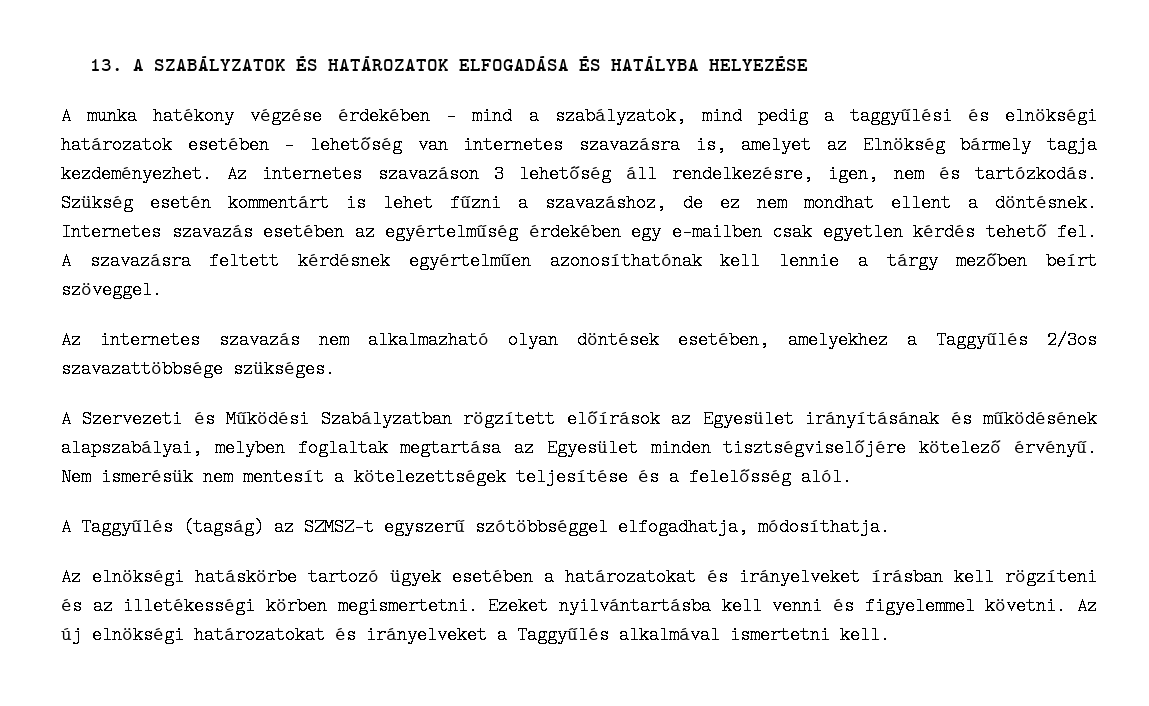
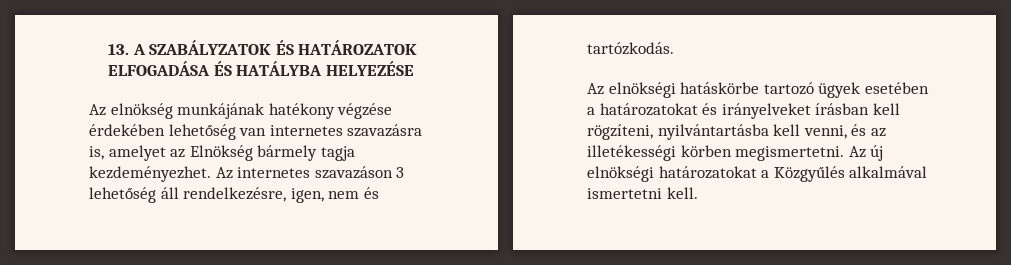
[61,107,1097,125] [61,136,295,154] A munka hatékony végzése érdekében – mind a szabályzatok, mind pedig a taggyűlési és elnökségi határozatok esetében - -> [89,103,393,119] [89,124,165,136] Az elnökség munkájának hatékony végzése érdekében
[61,194,1097,212] [61,223,1097,241] [61,252,1097,270] [61,281,162,299] [61,331,1097,349] [61,360,335,378] [61,410,1098,428] [61,439,1098,457] [61,468,852,486] [61,518,890,536] Szükség esetén kommentárt is lehet fűzni a szavazáshoz, de ez nem mondhat ellent a döntésnek. Internetes szavazás esetében az egyértelműség érdekében egy e-mailben csak egyetlen kérdés tehető fel. A szavazásra feltett kérdésnek egyértelműen azonosíthatónak kell lennie a tárgy mezőben beírt szöveggel. // Az internetes szavazás nem alkalmazható olyan döntések esetében, amelyekhez a Taggyűlés 2/3os szavazattöbbsége szükséges. // A Szervezeti és Működési Szabályzatban rögzített előírások az Egyesület irányításának és működésének alapszabályai, melyben foglaltak megtartása az Egyesület minden tisztségviselőjére kötelező érvényű. Nem ismerésük nem mentesít a kötelezettségek teljesítése és a felelősség alól. // A Taggyűlés (tagság) az SZMSZ-t egyszerű szótöbbséggel elfogadhatja, módosíthatja. -> (674, 48) none
[1005,568,1097,586] rögzíteni -> [587,124,847,140] rögzíteni, nyilvántartásba kell venni,
[488,597,1097,615] [61,626,609,644] Ezeket nyilvántartásba kell venni és figyelemmel követni. Az új elnökségi határozatokat és irányelveket a Taggyűlés -> [848,145,884,161] [587,166,845,182] Az új elnökségi határozatokat a Közgyűlés

